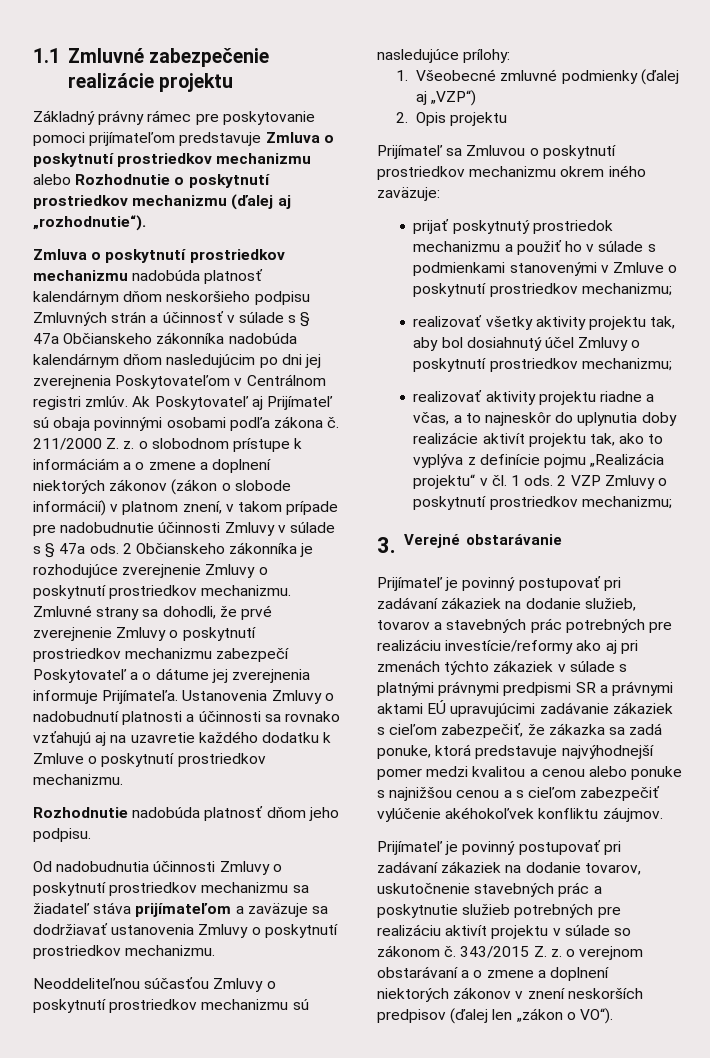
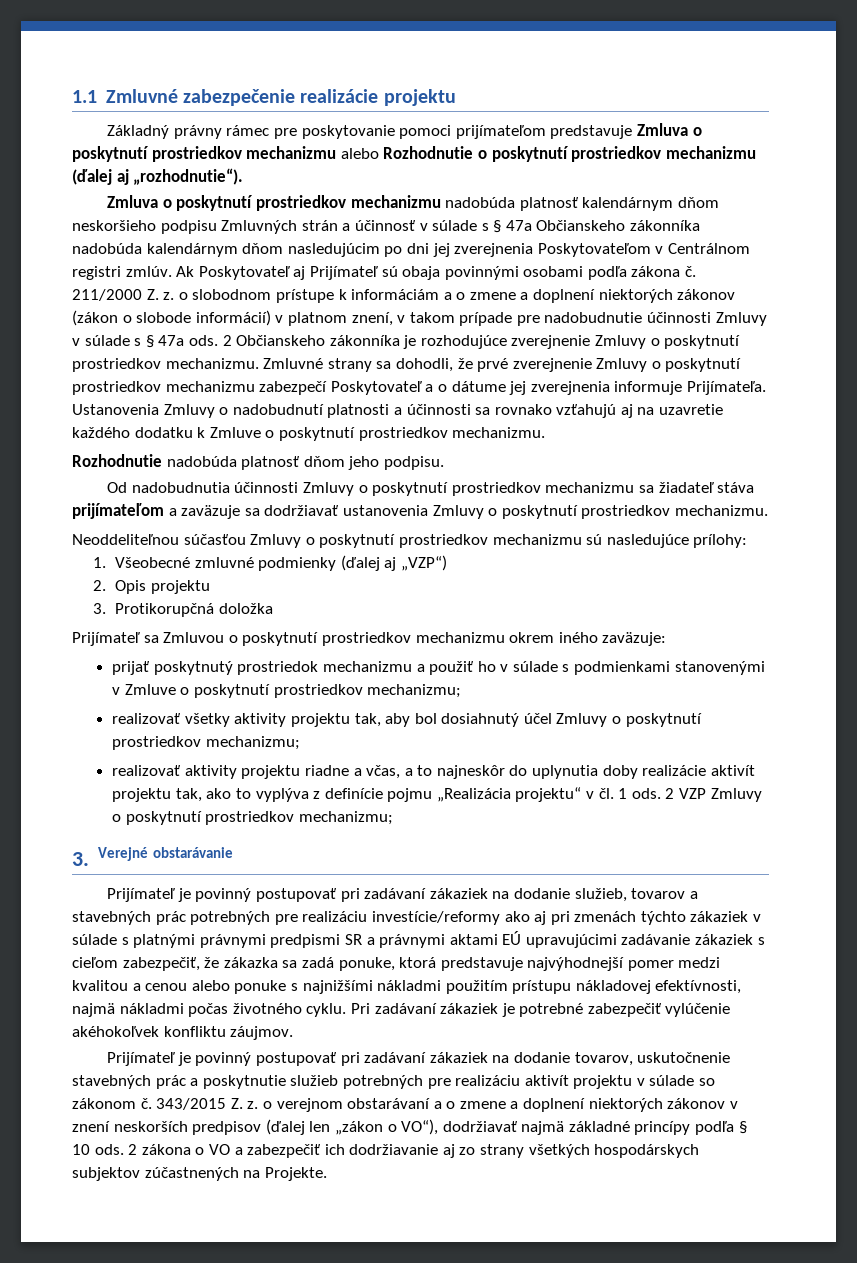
(508, 119) none -> [93,603,273,617] // 3. Protikorupčná doložka
[389,787,576,801] najnižšou cenou a s cieľom -> [302,980,742,994] [72,1003,584,1017] najnižšími nákladmi použitím prístupu nákladovej efektívnosti, najmä nákladmi počas životného cyklu. Pri zadávaní zákaziek je potrebné
[579,1008,613,1024] VO“). -> [401,1119,747,1135] [72,1144,700,1158] [72,1167,327,1181] VO“), dodržiavať najmä základné princípy podľa § 10 ods. 2 zákona o VO a zabezpečiť ich dodržiavanie aj zo strany všetkých hospodárskych subjektov zúčastnených na Projekte.

